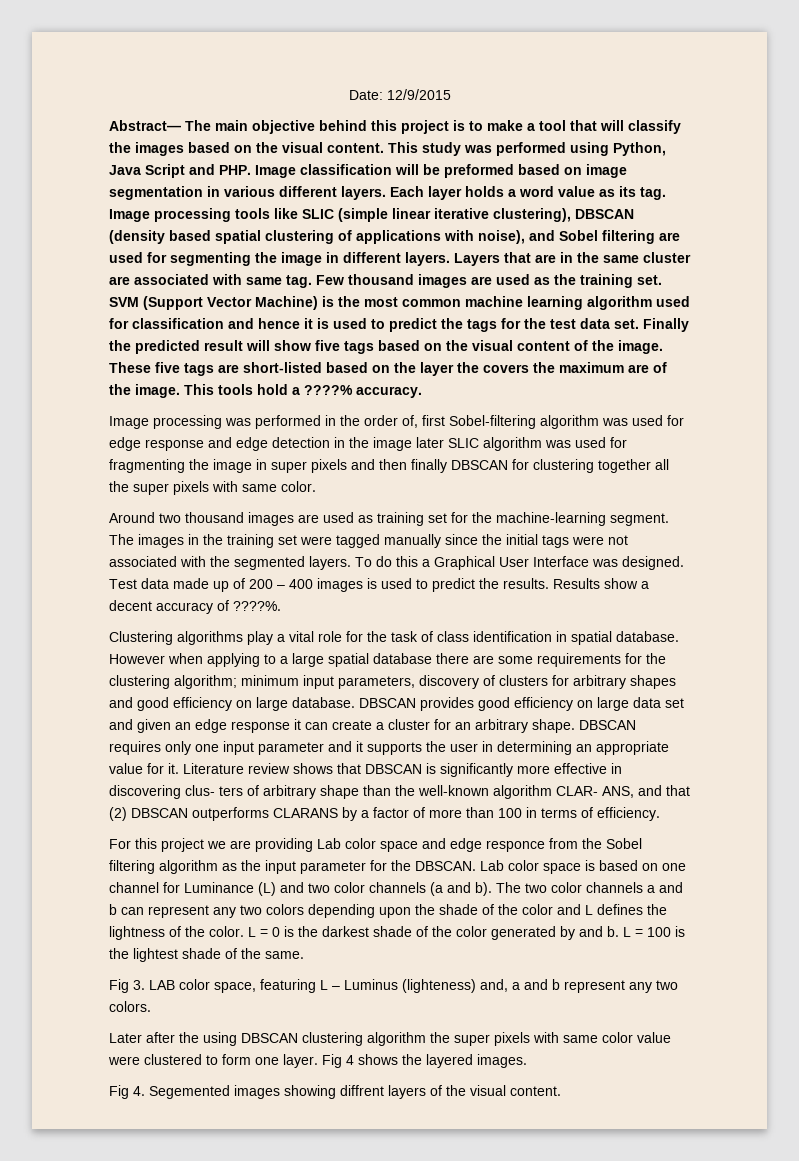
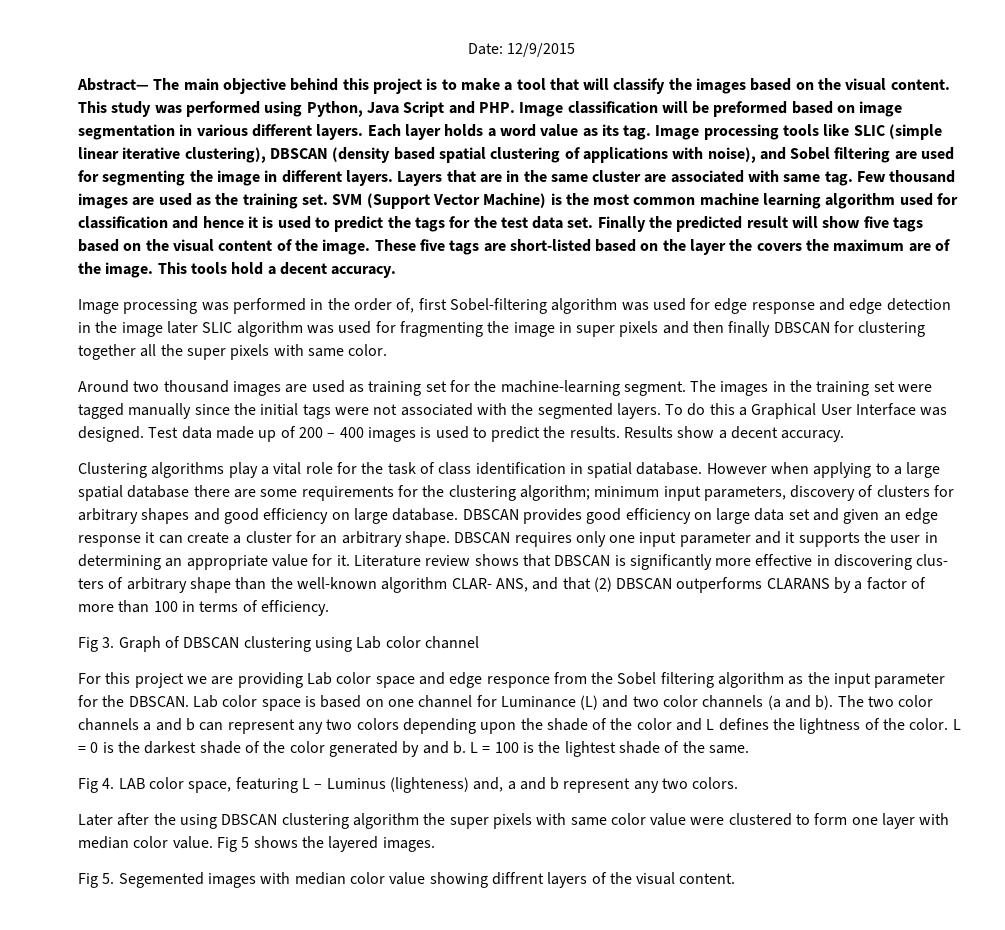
[304,385,353,395] ????% -> [279,262,327,275] decent
[156,600,281,614] accuracy of ????%. -> [781,430,845,442] accuracy.
(660, 814) none -> [78,636,479,652] // Fig 3. Graph of DBSCAN clustering using Lab color channel
[133,980,145,990] 3. -> [102,778,115,789] 4.
[283,1054,354,1068] layer. Fig 4 -> [882,813,950,829] [78,836,250,852] layer with median color value. Fig 5
[133,1086,145,1096] 4. -> [102,873,115,884] 5.
(280, 1092) none -> [260,872,426,885] with median color value

